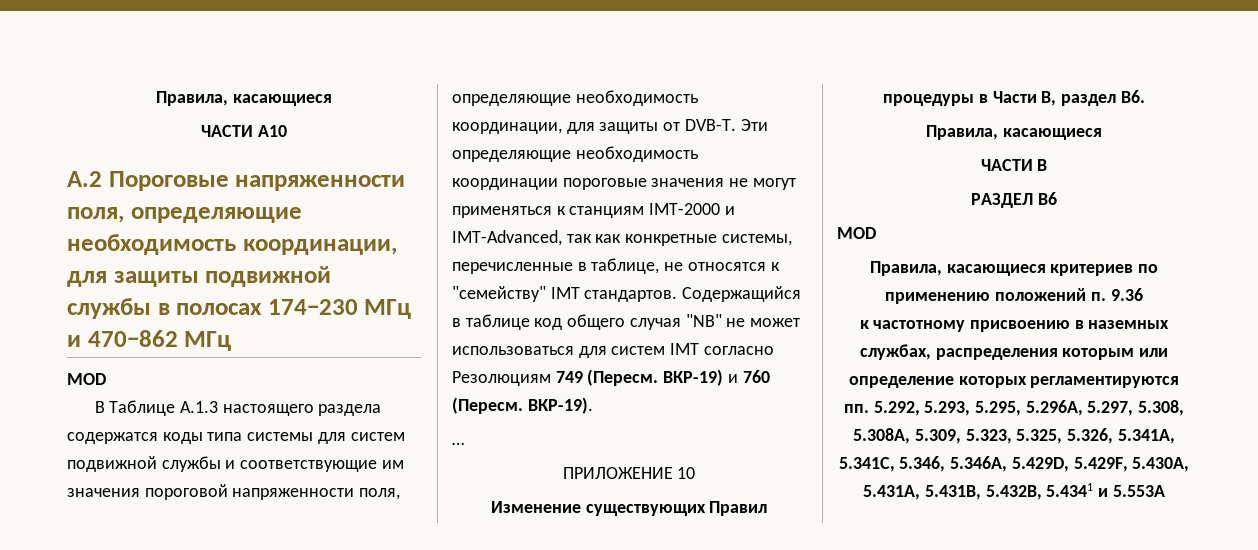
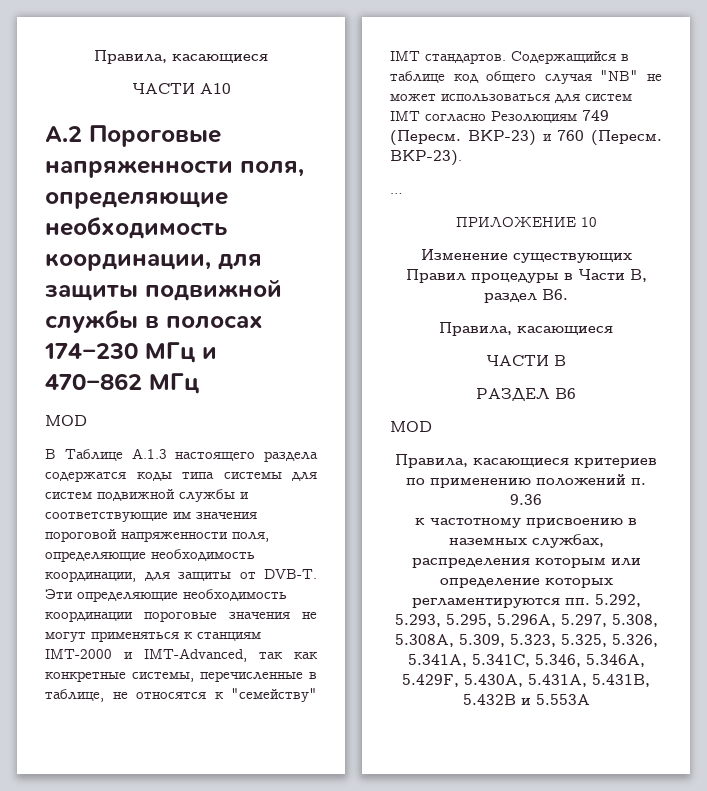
[663,369,724,386] ВКР-19) -> [467,130,536,146] ВКР-23)
[527,397,593,414] ВКР-19). -> [390,150,462,166] ВКР-23).
[1011,457,1069,472] 5.429D, -> (645, 660) none
[985,483,1094,500] 5.432B, 5.4341 -> [462,694,516,705] 5.432B

